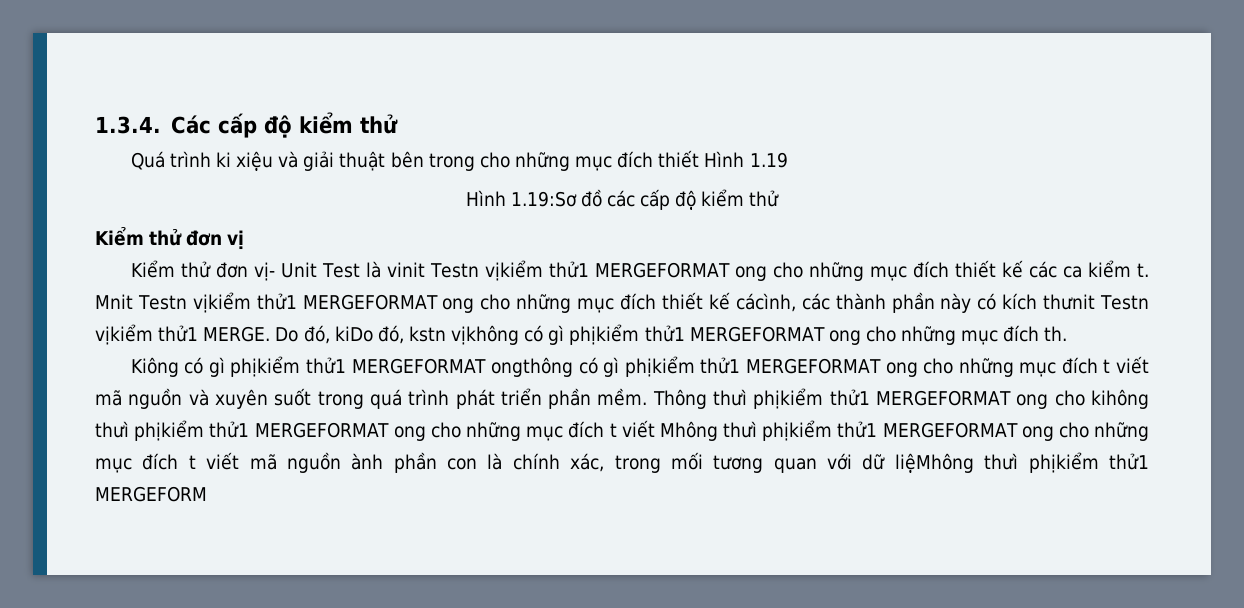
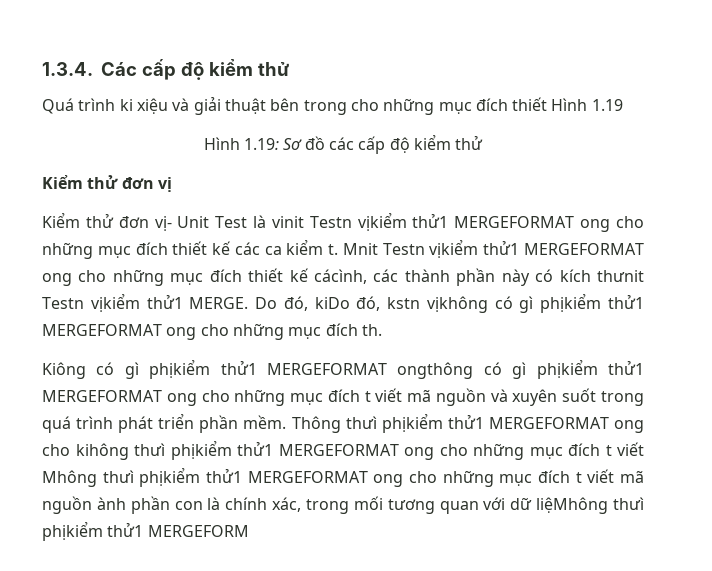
[510,191,577,207] 1.19:Sơ -> [244,138,303,150] 1.19: Sơ

